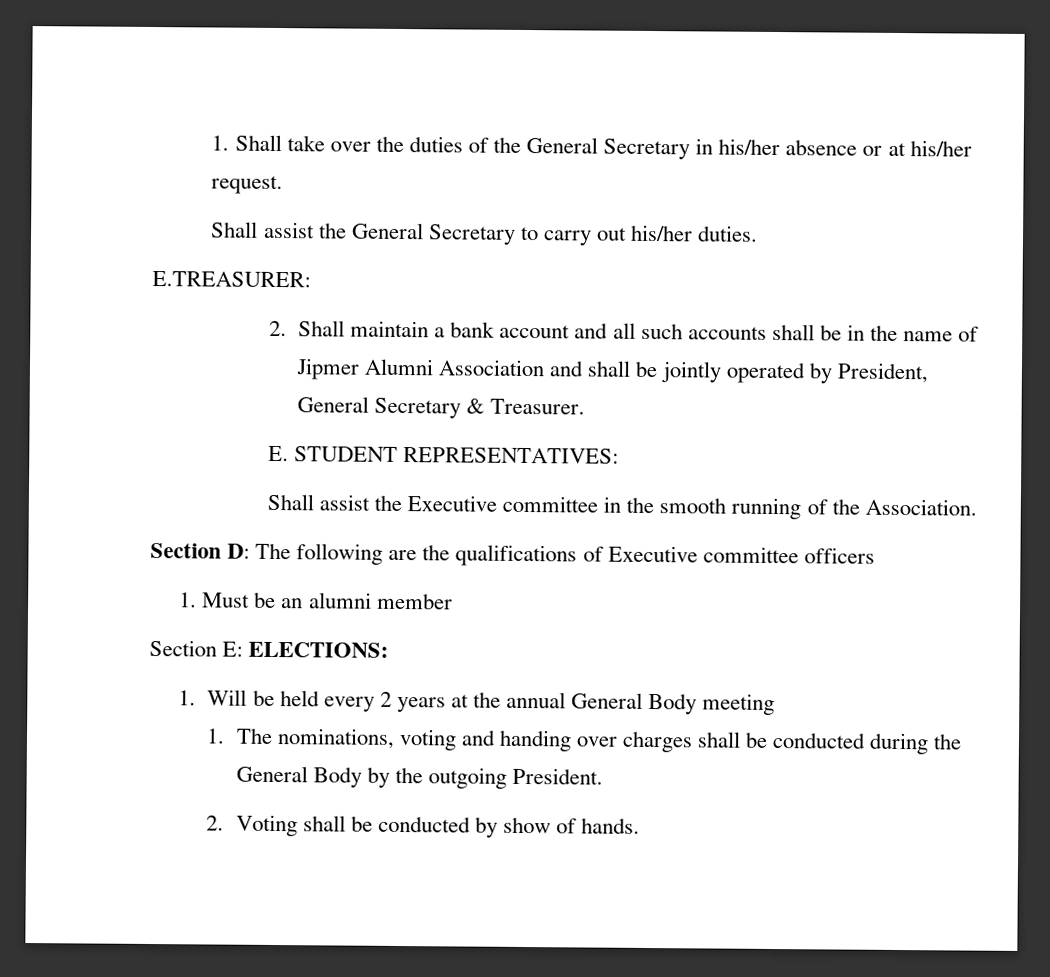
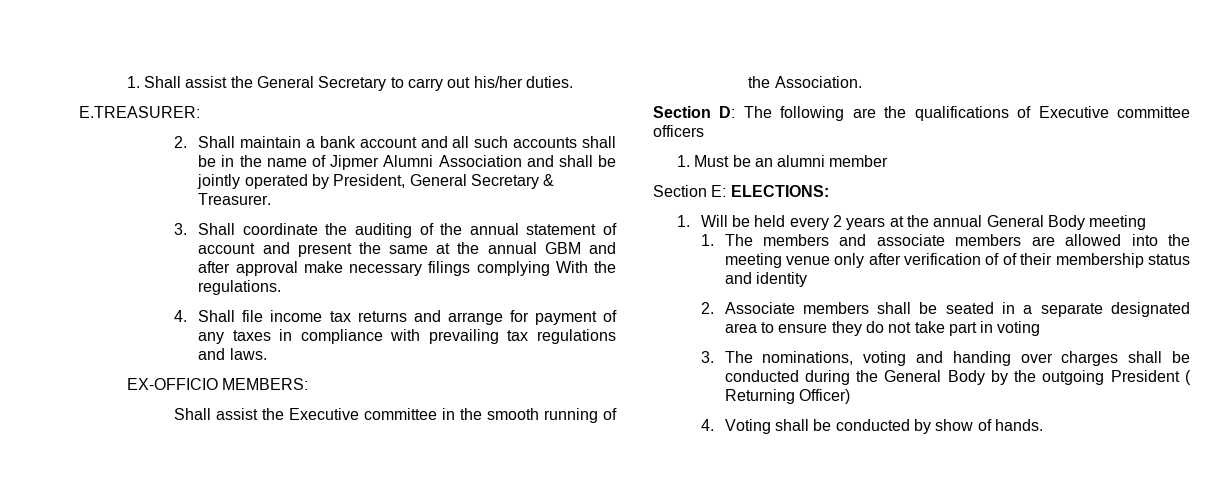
[286,135,972,160] [211,175,284,195] [211,221,259,238] take over the duties of the General Secretary in his/her absence or at his/her request. // Shall -> (182, 82) none
[267,445,620,464] E. STUDENT REPRESENTATIVES: -> [174,223,617,238] [198,242,617,257] [198,261,616,276] [198,280,282,295] [174,310,617,325] [198,329,616,344] [198,348,267,360] [126,378,309,390] 3. Shall coordinate the auditing of the annual statement of account and present the same at the annual GBM and after approval make necessary filings complying With the regulations. // 4. Shall file income tax returns and arrange for payment of any taxes in compliance with prevailing tax regulations and laws. // EX-OFFICIO MEMBERS:
(273, 735) none -> [763,234,1190,246] [724,253,1190,268] [724,272,807,287] [700,302,1190,317] [724,321,1041,336] [700,351,753,363] members and associate members are allowed into the meeting venue only after verification of of their membership status and identity // 2. Associate members shall be seated in a separate designated area to ensure they do not take part in voting // 3. The
[512,767,604,785] [206,815,225,831] President. // 2. -> [1110,370,1191,385] [724,389,850,404] [700,419,714,431] President ( Returning Officer) // 4.

